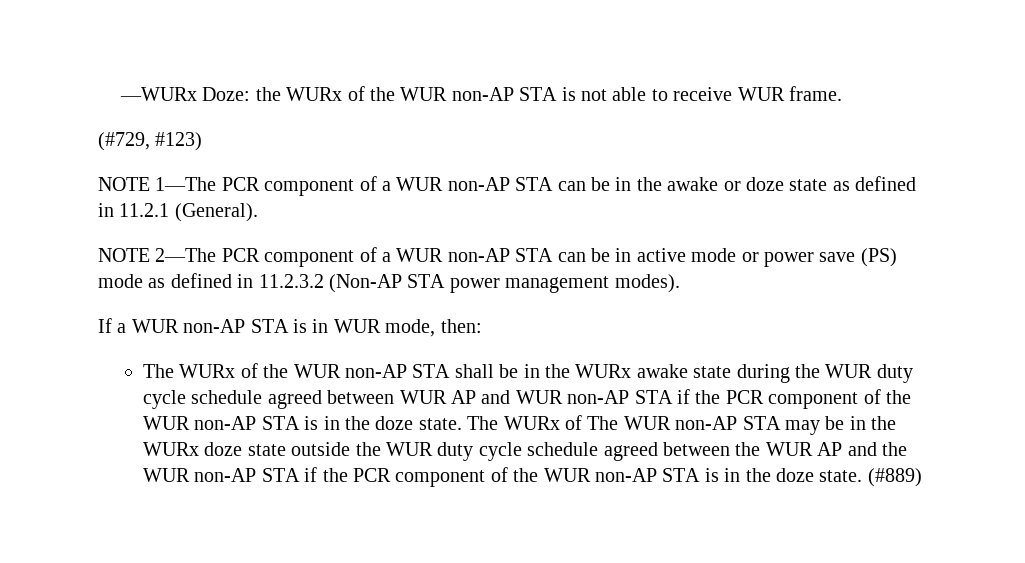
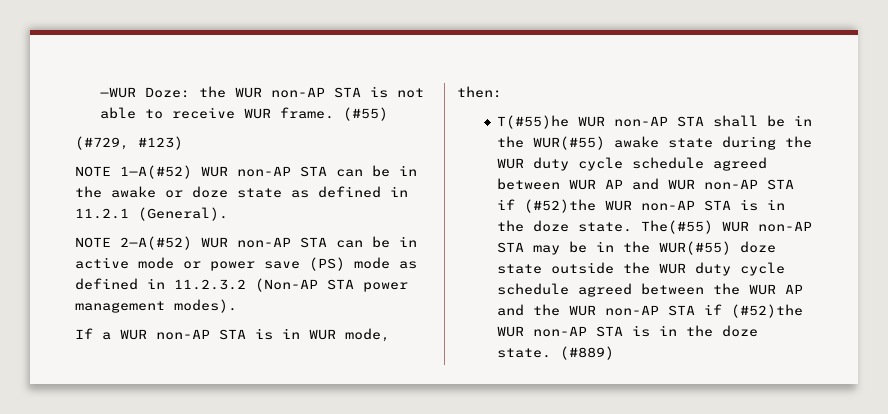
[120,87,198,101] —WURx -> [100,87,137,98] —WUR
[286,86,396,101] WURx of the -> (227, 92) none
(843, 93) none -> [343,107,389,121] (#55)
[155,176,391,196] 1—The PCR component of a -> [120,165,192,179] 1—A(#52)
[155,247,391,267] 2—The PCR component of a -> [120,236,192,250] 2—A(#52)
[143,363,289,378] The WURx of the -> [496,115,569,129] T(#55)he
[575,364,632,378] WURx -> [532,136,605,150] WUR(#55)
[695,389,912,409] [143,415,619,430] the PCR component of the WUR non-AP STA is in the doze state. The WURx of The -> [523,199,785,213] [496,220,713,234] (#52)the WUR non-AP STA is in the doze state. The(#55)
[143,442,200,456] WURx -> [658,241,731,255] WUR(#55)
[322,467,539,487] the PCR component of the -> [730,304,803,318] (#52)the

